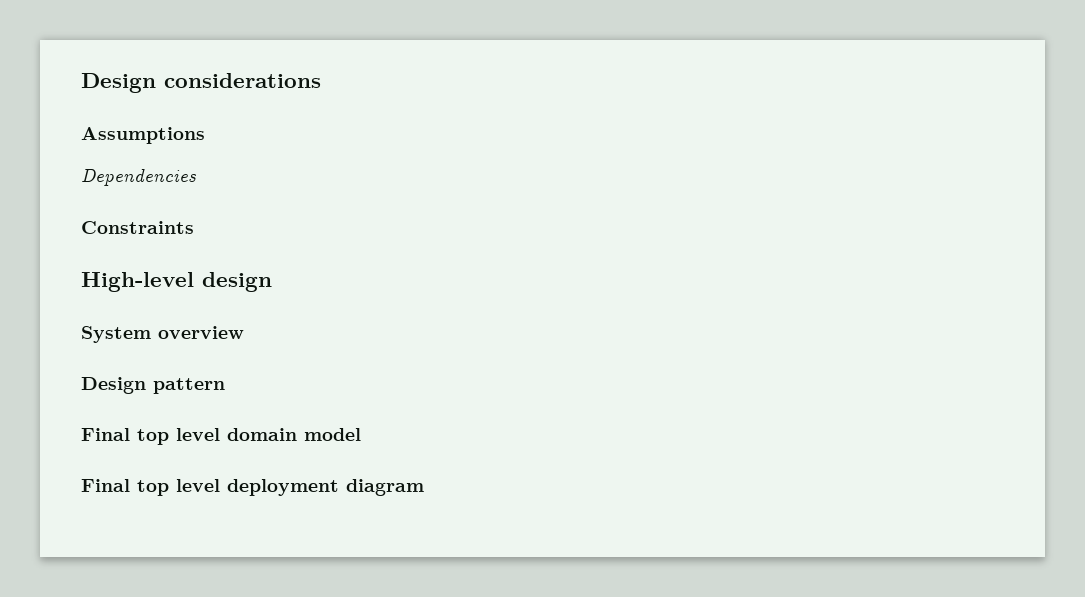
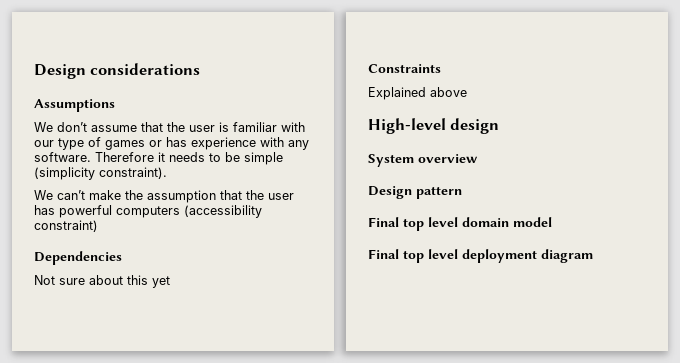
[81,169,196,186] Dependencies -> [34,122,305,132] [34,137,309,150] [34,152,283,165] [34,167,167,180] [34,190,294,203] [34,205,262,218] [34,220,98,232] [34,251,122,265] [34,275,170,288] We don’t assume that the user is familiar with our type of games or has experience with any software. Therefore it needs to be simple (simplicity constraint). // We can’t make the assumption that the user has powerful computers (accessibility constraint) // Dependencies // Not sure about this yet
(194, 227) none -> [368,87,467,100] // Explained above

